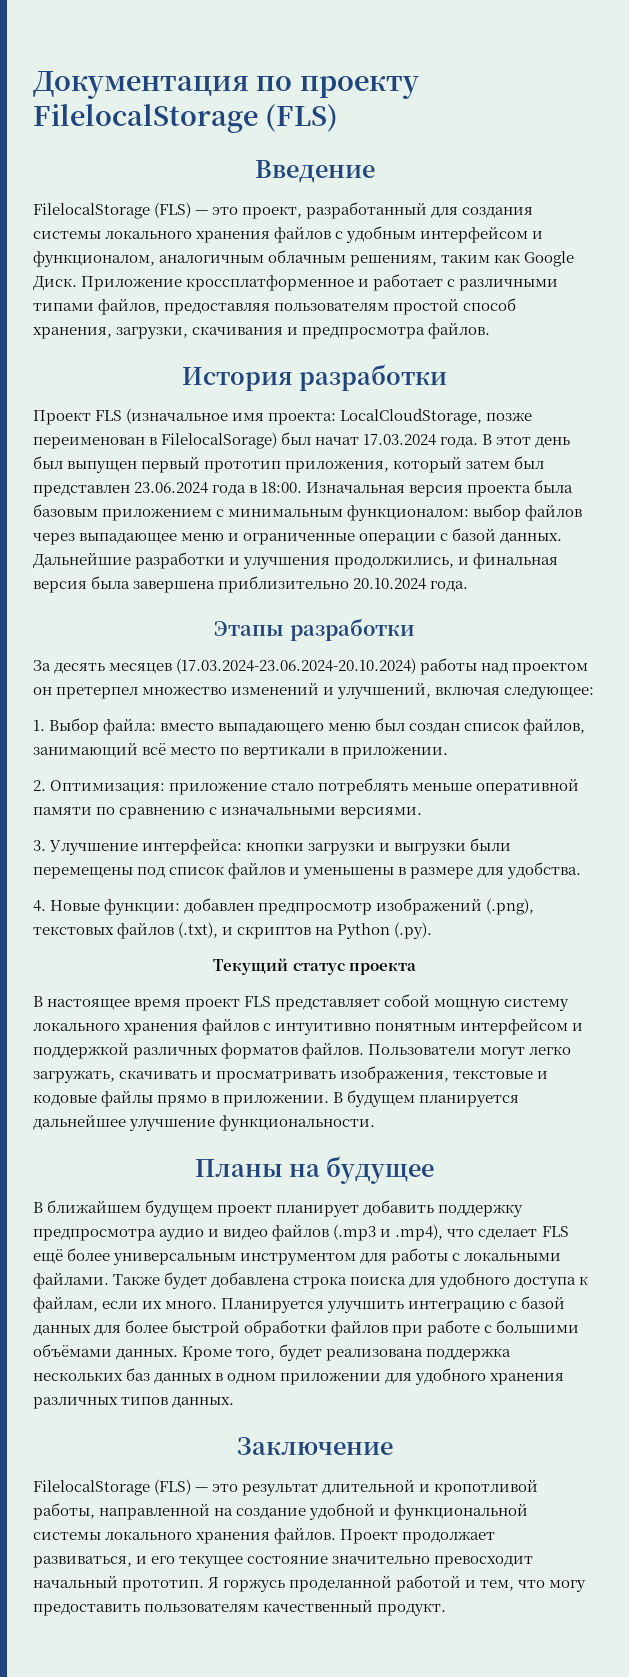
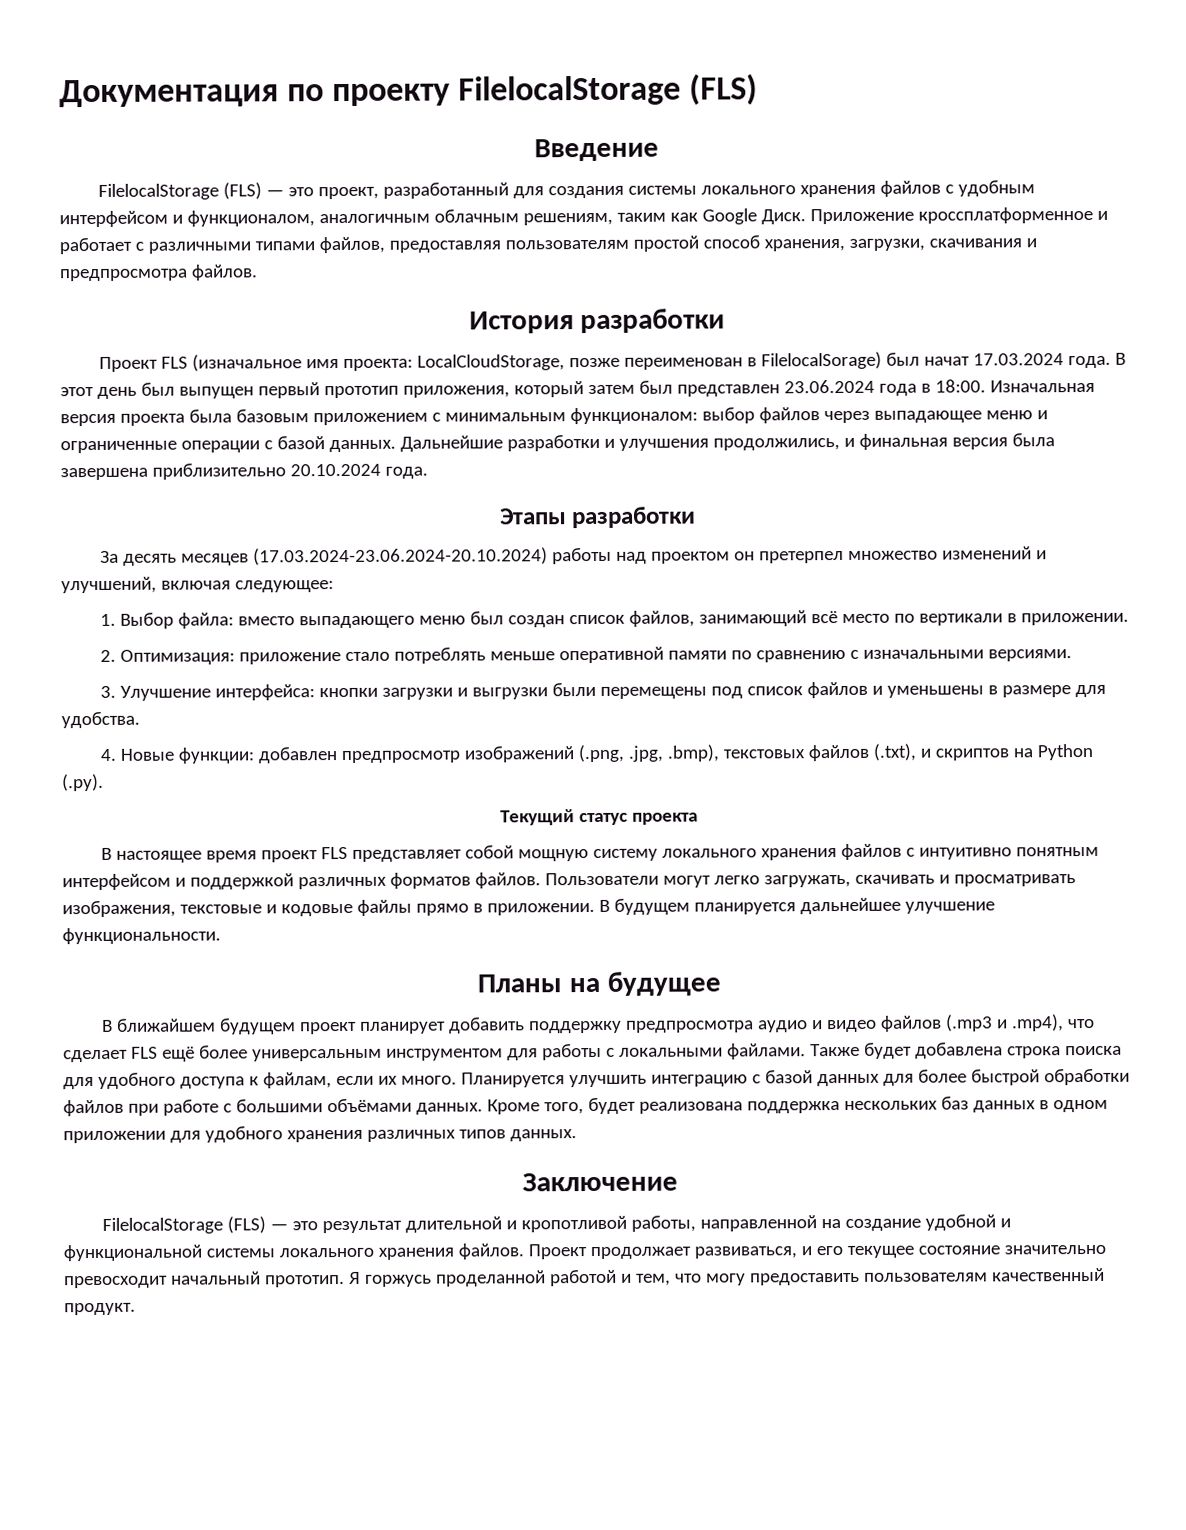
[486,898,535,915] (.png), -> [577,744,719,763] (.png, .jpg, .bmp),

